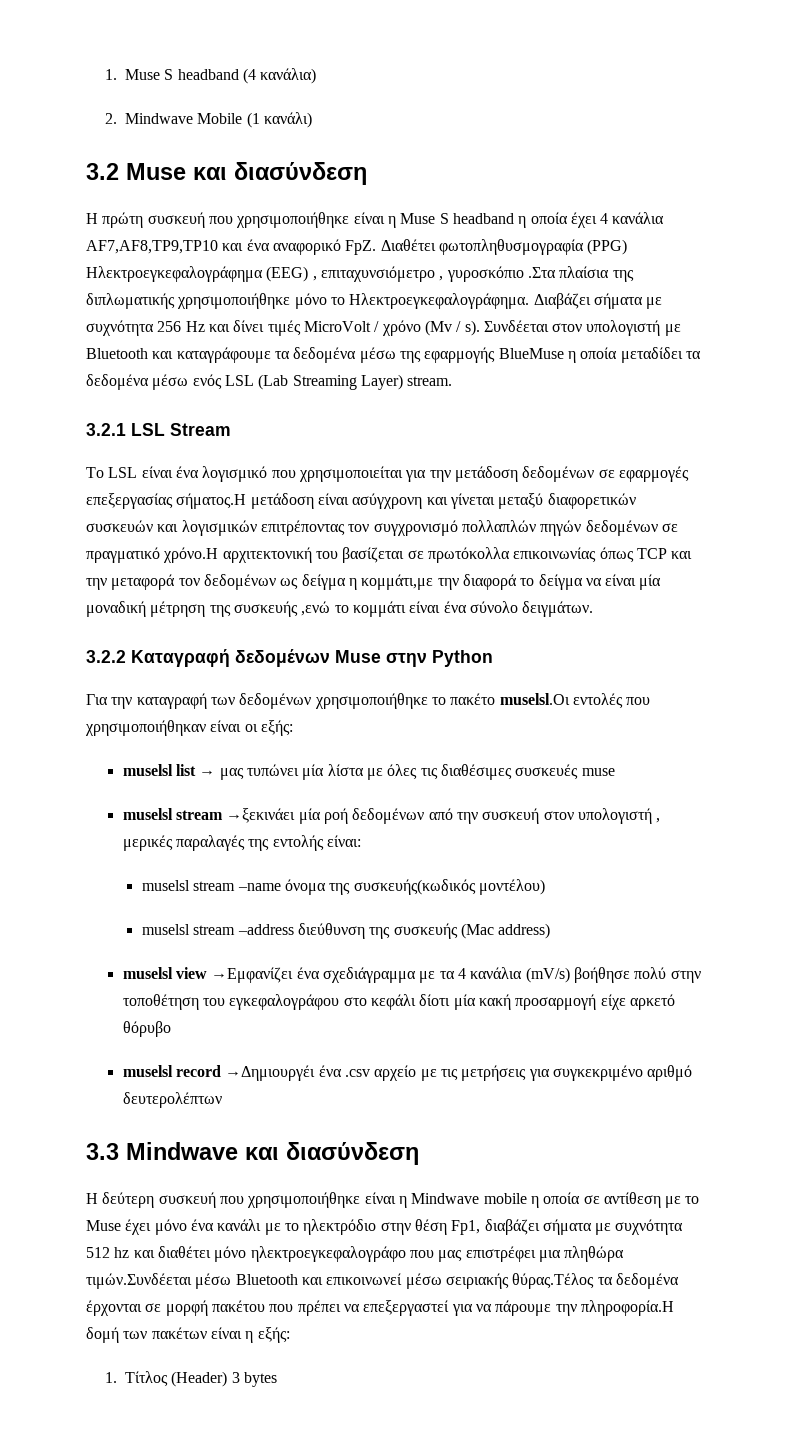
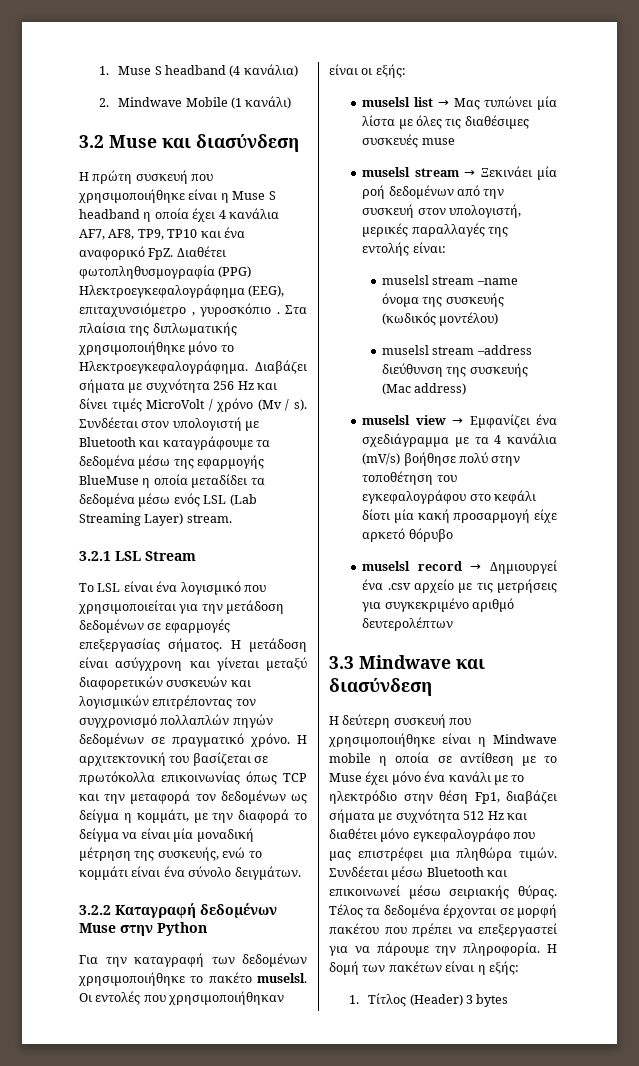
[86,240,218,254] AF7,AF8,TP9,TP10 -> [79,229,198,240] AF7, AF8, TP9, TP10
[266,266,317,282] (EEG) , -> [248,285,285,297] (EEG),
[527,267,556,278] .Στα -> [276,305,307,314] . Στα
[176,493,247,509] σήματος.Η -> [168,638,241,652] σήματος. Η
[163,547,219,563] χρόνο.Η -> [250,733,307,747] χρόνο. Η
[361,574,434,590] κομμάτι,με -> [136,809,208,823] κομμάτι, με
[233,601,331,617] συσκευής ,ενώ -> [157,847,246,861] συσκευής, ενώ
[499,693,570,705] muselsl.Οι -> [257,973,307,983] [79,993,93,1002] muselsl. Οι
[219,768,244,780] μας -> [453,98,480,110] Μας
[226,808,296,823] →ξεκινάει -> [464,166,533,177] → Ξεκινάει
[577,808,661,824] [122,835,246,851] υπολογιστή , μερικές παραλαγές -> [449,204,522,218] [362,223,485,237] υπολογιστή, μερικές παραλλαγές
[353,879,476,895] συσκευής(κωδικός -> [445,293,504,307] [381,312,436,326] συσκευής (κωδικός
[211,967,294,983] →Εμφανίζει -> [452,414,531,428] → Εμφανίζει
[225,1065,316,1081] →Δημιουργέι -> [470,560,558,574] → Δημιουργεί
[114,1247,130,1258] hz -> [487,811,504,820] Hz
[250,1246,406,1262] ηλεκτροεγκεφαλογράφο -> [412,828,510,842] εγκεφαλογράφο
[86,1273,192,1289] τιμών.Συνδέεται -> [519,847,557,861] [329,866,389,877] τιμών. Συνδέεται
[512,1273,595,1289] θύρας.Τέλος -> [518,885,557,899] [329,904,363,918] θύρας. Τέλος
[580,1300,674,1316] πληροφορία.Η -> [463,942,557,956] πληροφορία. Η

